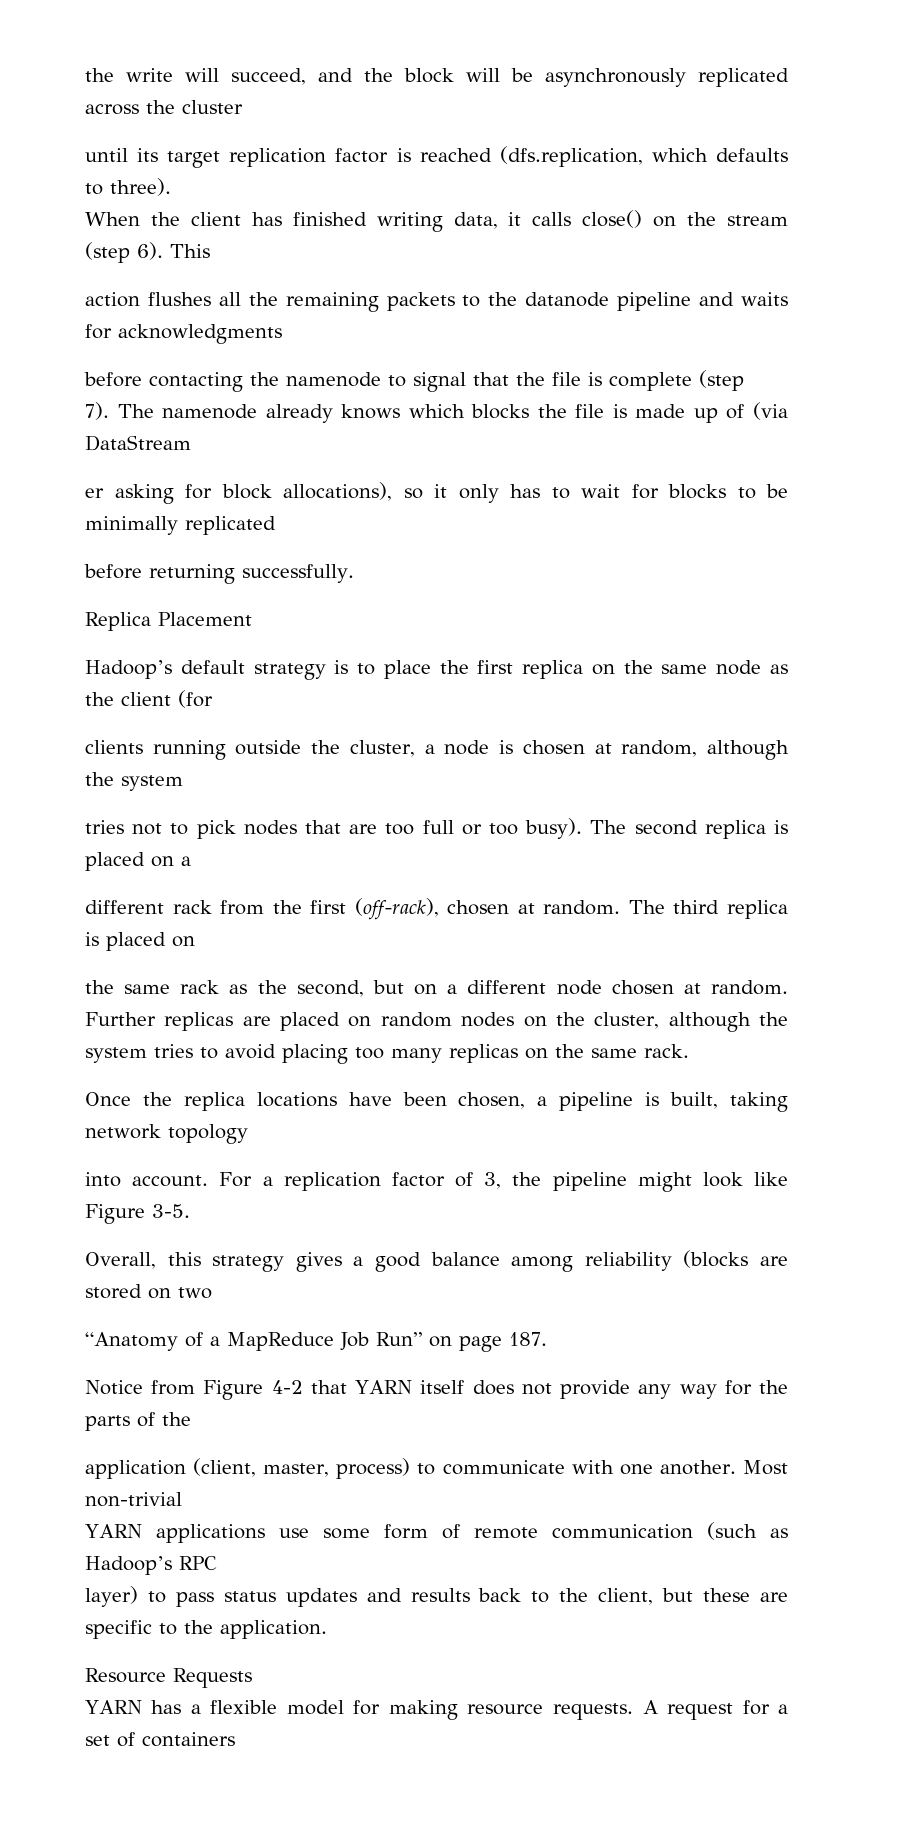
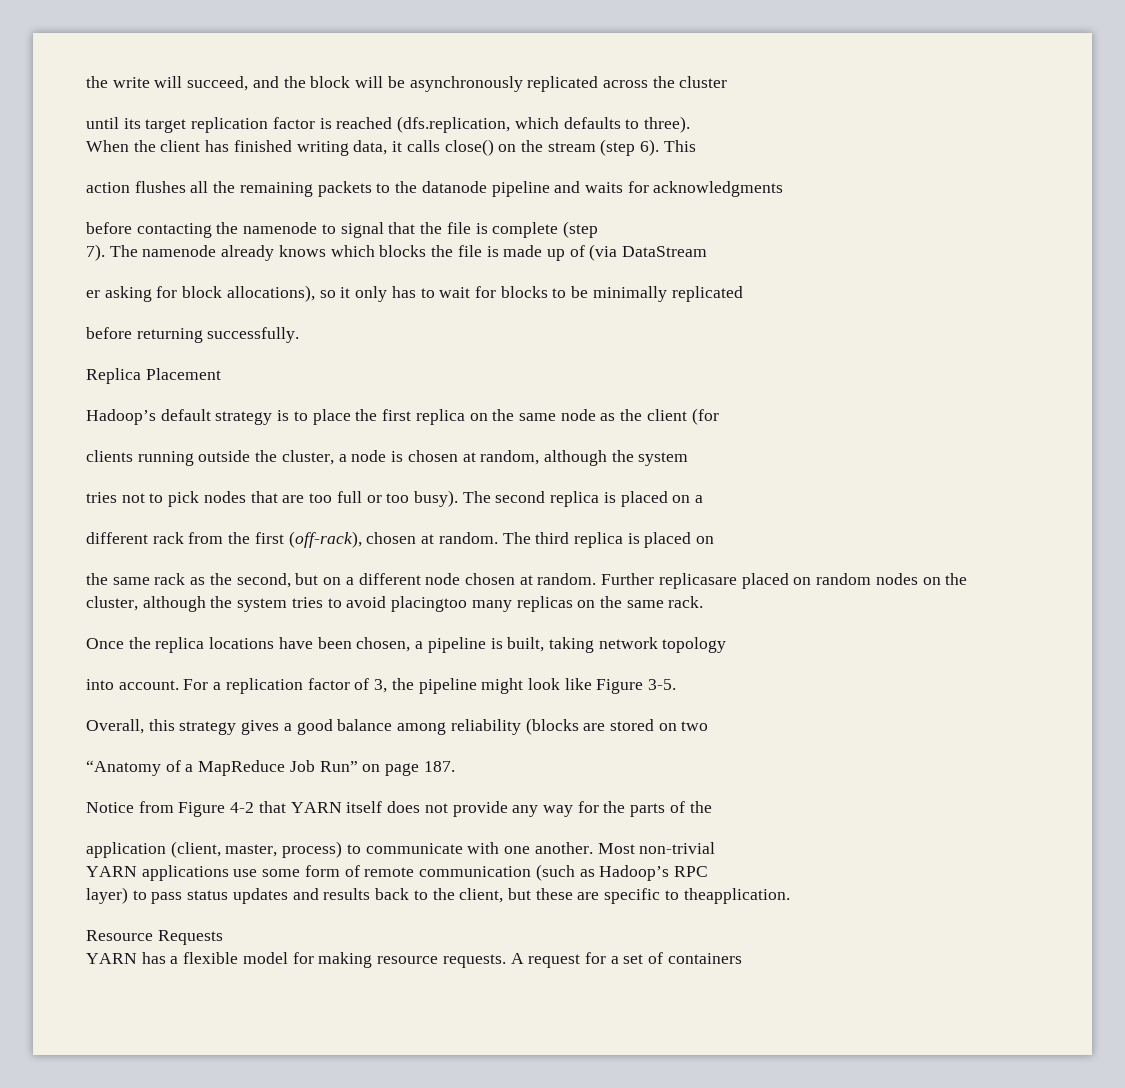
[164,1012,271,1031] replicas are -> [658,573,737,589] replicasare
[282,1044,384,1064] placing too -> [391,596,468,612] placingtoo
[184,1620,327,1639] the application. -> [683,888,790,904] theapplication.

